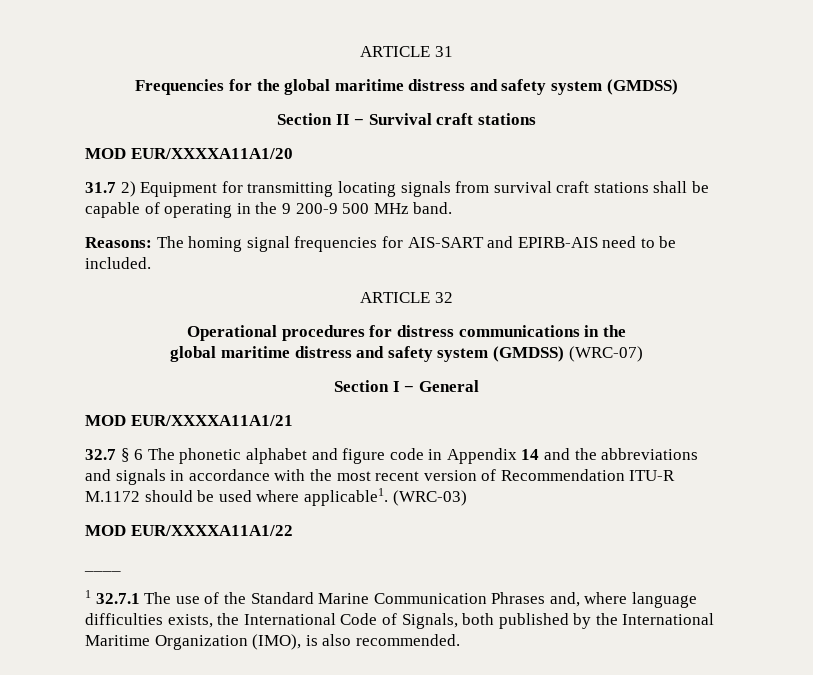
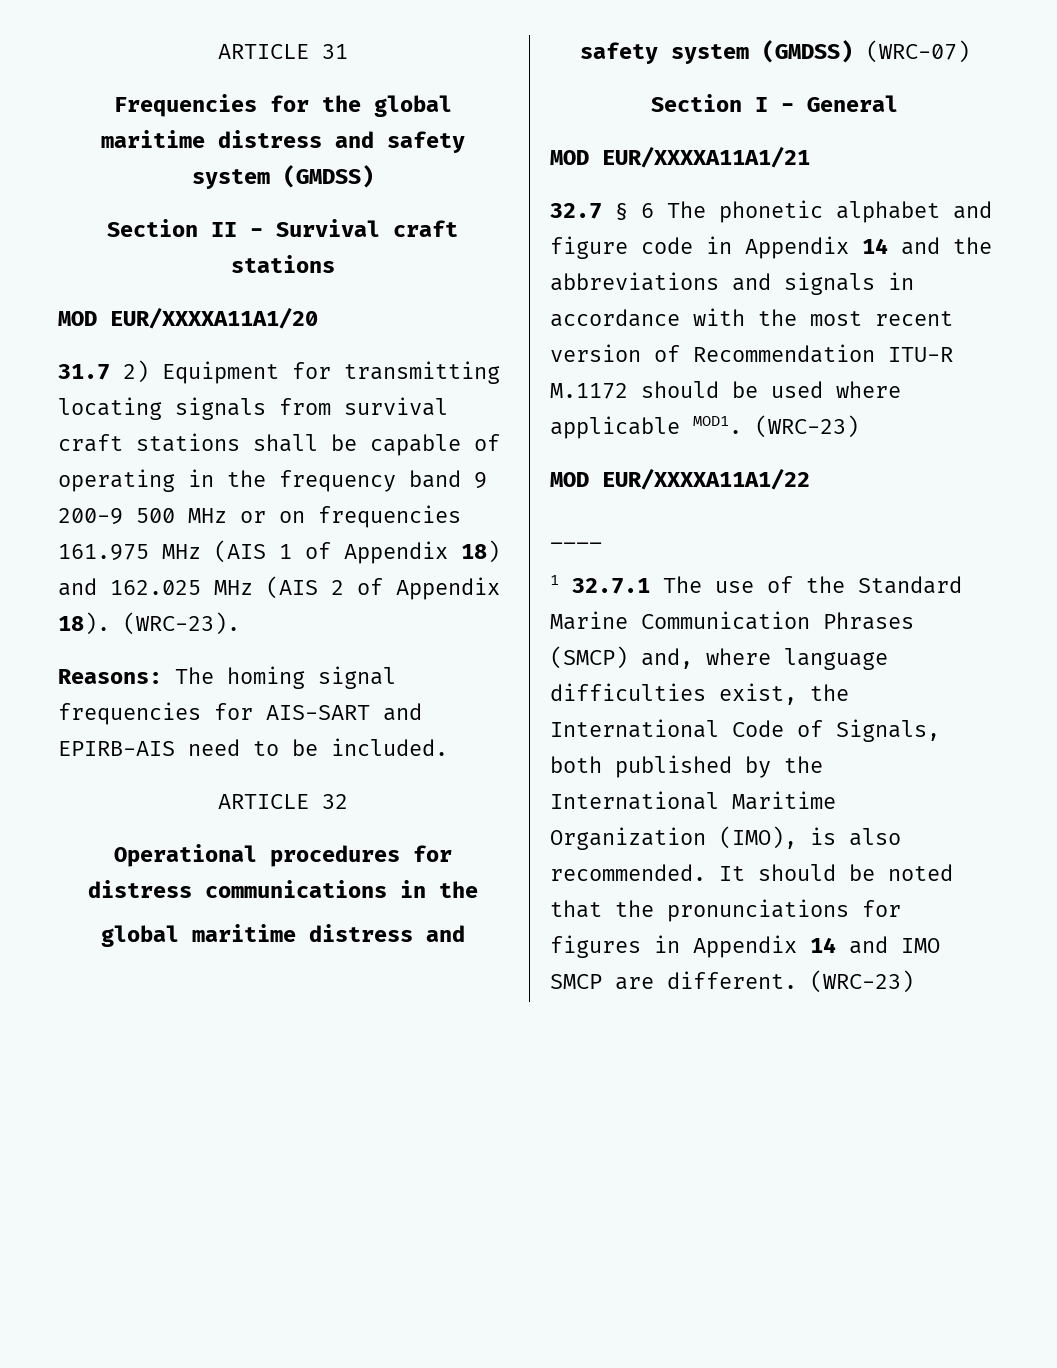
(278, 208) none -> [279,470,461,492] frequency band
[413,202,453,214] band. -> [240,505,461,528] [58,540,500,564] [58,576,500,600] [58,612,240,635] or on frequencies 161.975 MHz (AIS 1 of Appendix 18) and 162.025 MHz (AIS 2 of Appendix 18). (WRC-23).
[303,488,467,506] applicable1. (WRC-03) -> [550,415,859,439] applicable MOD1. (WRC-23)
(546, 598) none -> [550,646,628,669] (SMCP)
[167,614,213,628] exists, -> [719,683,797,705] exist,
(460, 640) none -> [719,864,953,881] [550,899,901,922] [550,935,940,958] [550,970,914,993] It should be noted that the pronunciations for figures in Appendix 14 and IMO SMCP are different. (WRC-23)

